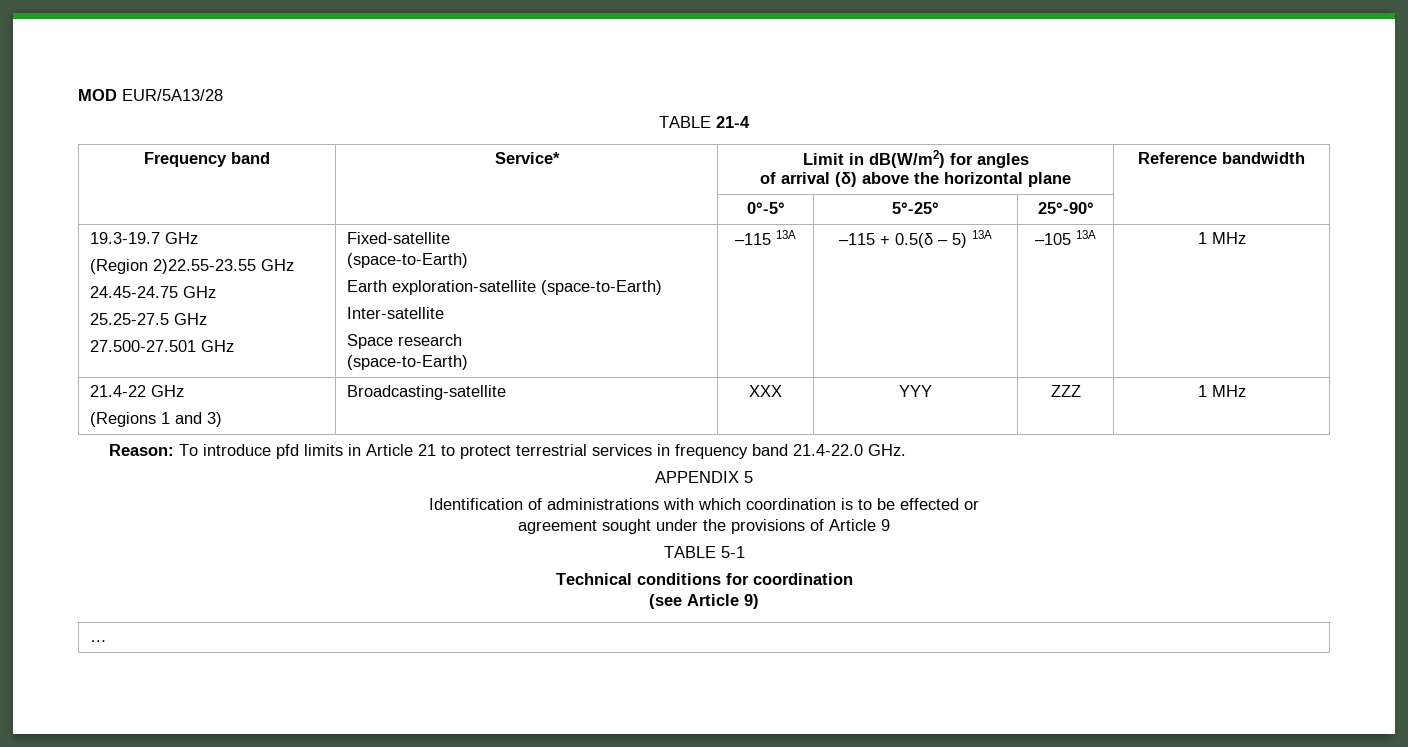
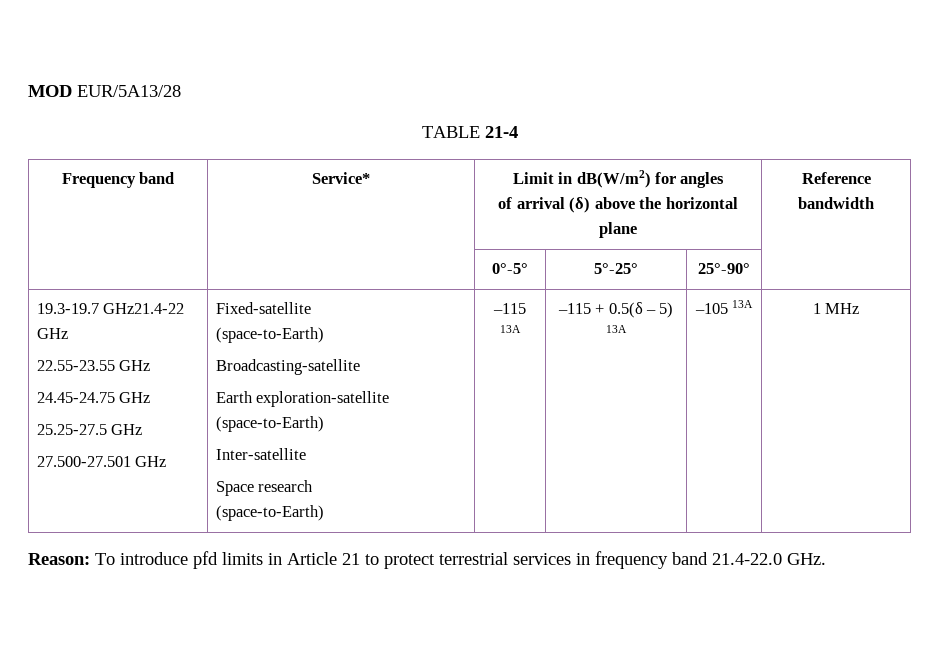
[164,232,198,244] [89,259,256,274] GHz // (Region 2)22.55-23.55 -> [103,303,185,314] [36,328,68,339] [36,360,115,371] GHz21.4-22 GHz // 22.55-23.55
(468, 260) none -> [215,359,360,375] // Broadcasting-satellite
[89,385,184,397] [89,412,222,427] [346,385,506,400] [749,385,782,397] [899,385,932,397] [1050,385,1081,397] [1197,385,1246,397] // 21.4-22 GHz // (Regions 1 and 3) | Broadcasting-satellite | XXX | YYY | ZZZ | 1 MHz -> (860, 308) none
[655,471,753,483] [429,498,979,510] [518,519,890,534] [663,546,745,558] [555,573,853,585] [649,594,759,609] [89,640,107,642] // APPENDIX 5 // Identification of administrations with which coordination is to be effected or // agreement sought under the provisions of Article 9 // TABLE 5-1 // Technical conditions for coordination // (see Article 9) // … -> (826, 559) none

